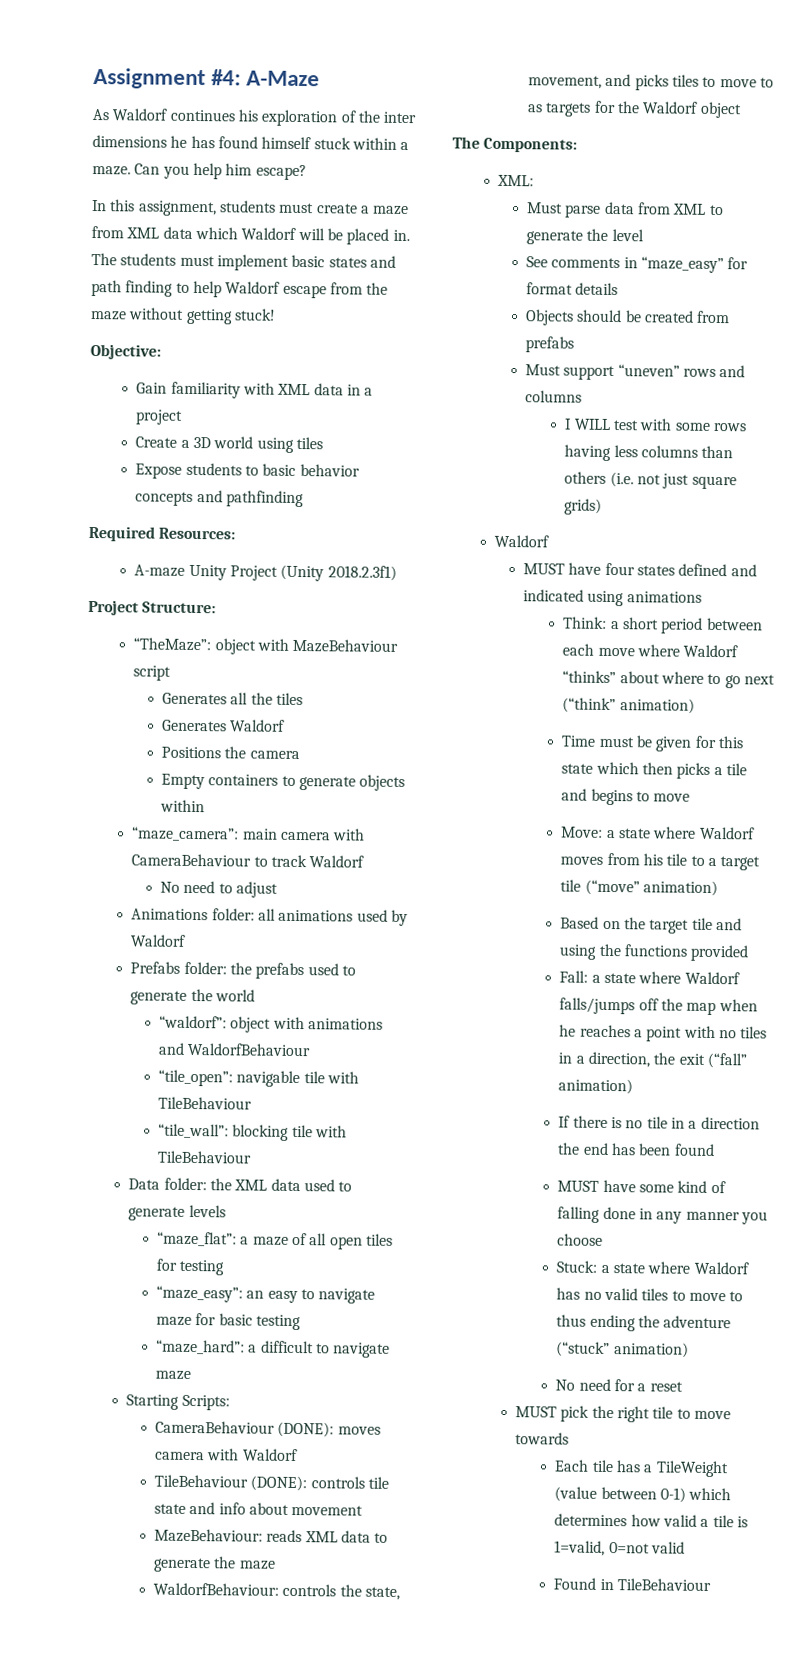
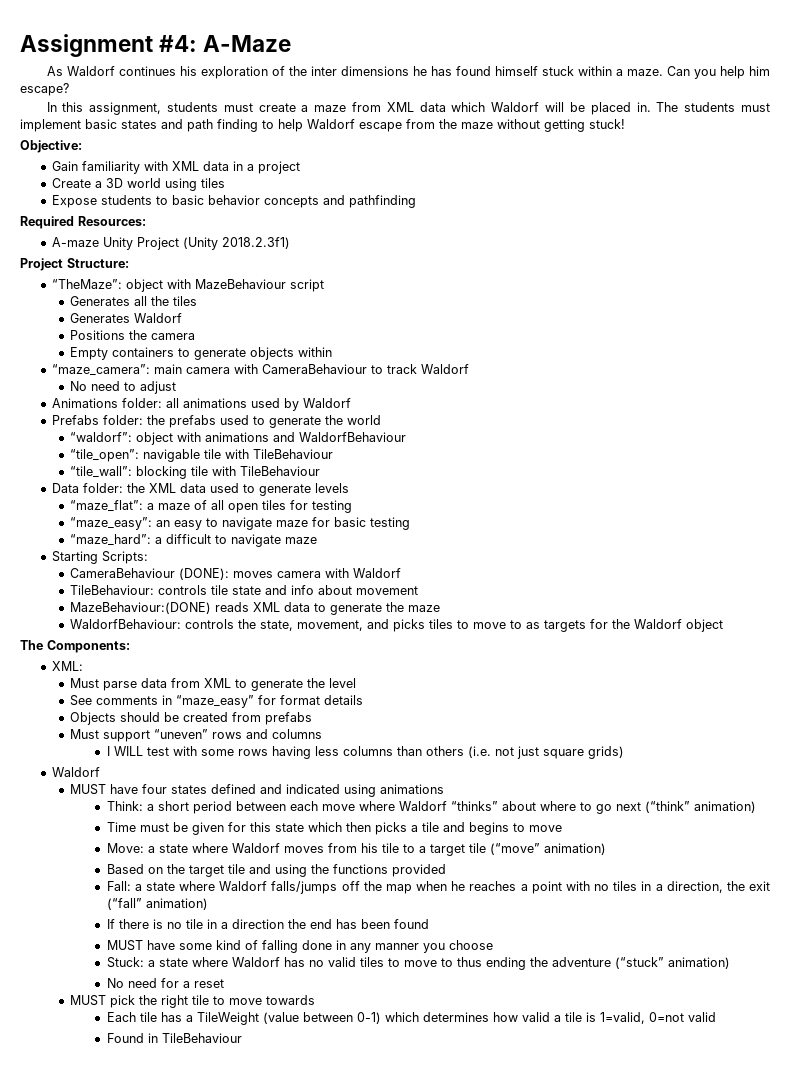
[153,1474,308,1492] TileBehaviour (DONE): -> [70,585,155,595] TileBehaviour:
[153,1528,263,1543] MazeBehaviour: -> [70,602,212,614] MazeBehaviour:(DONE)

